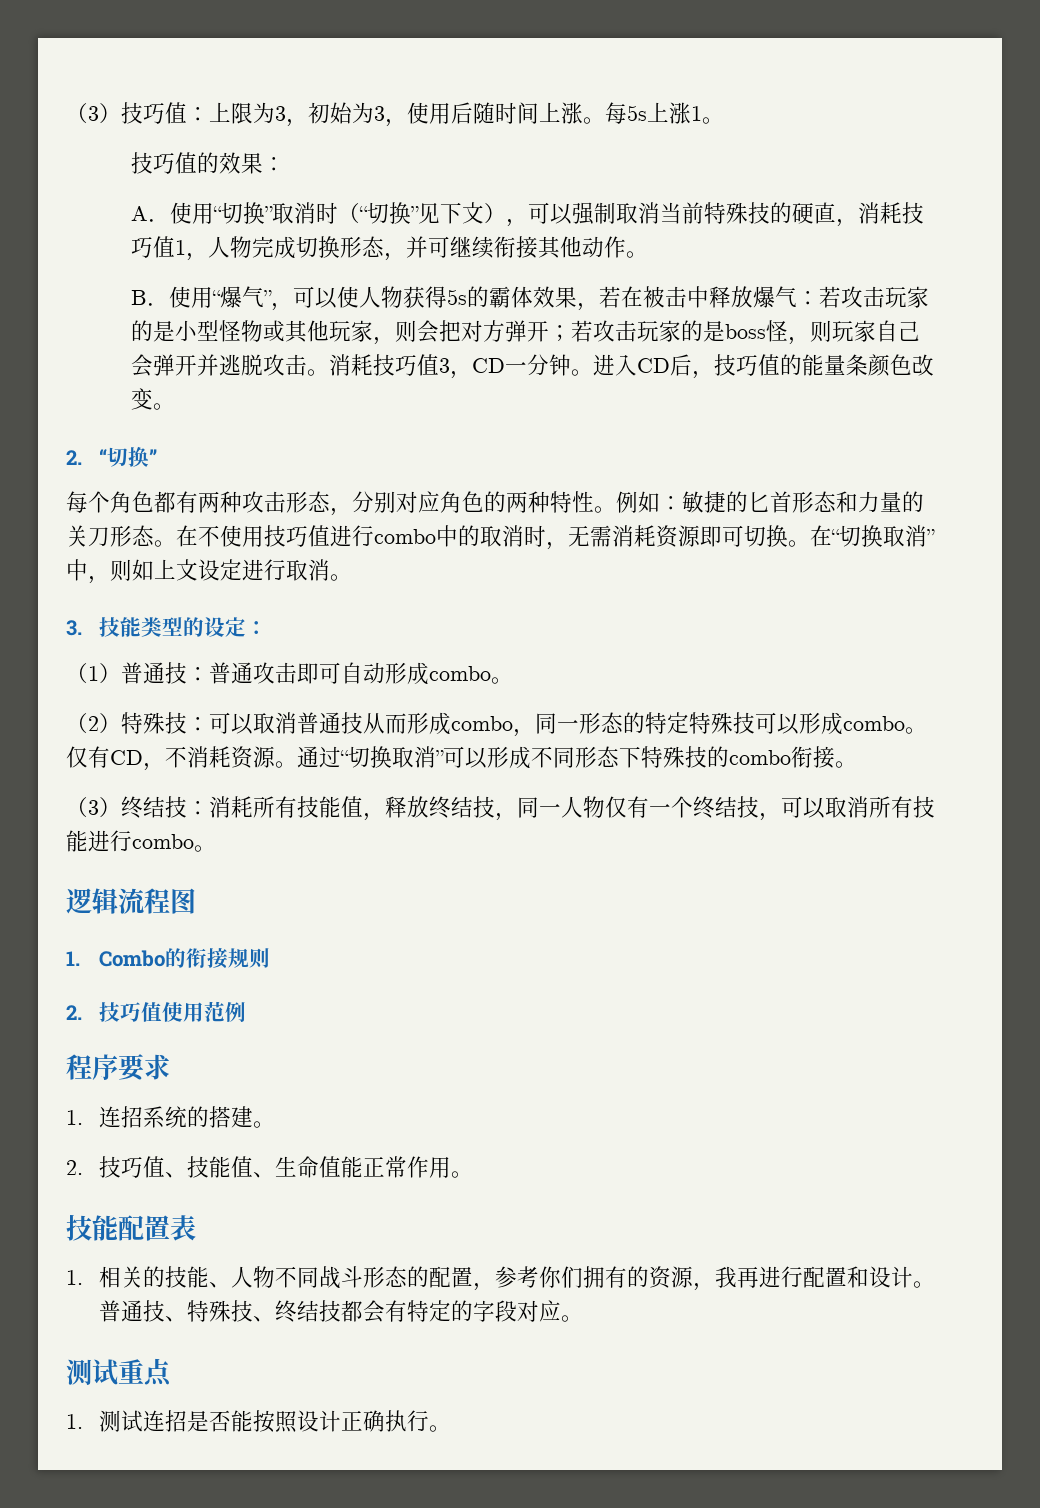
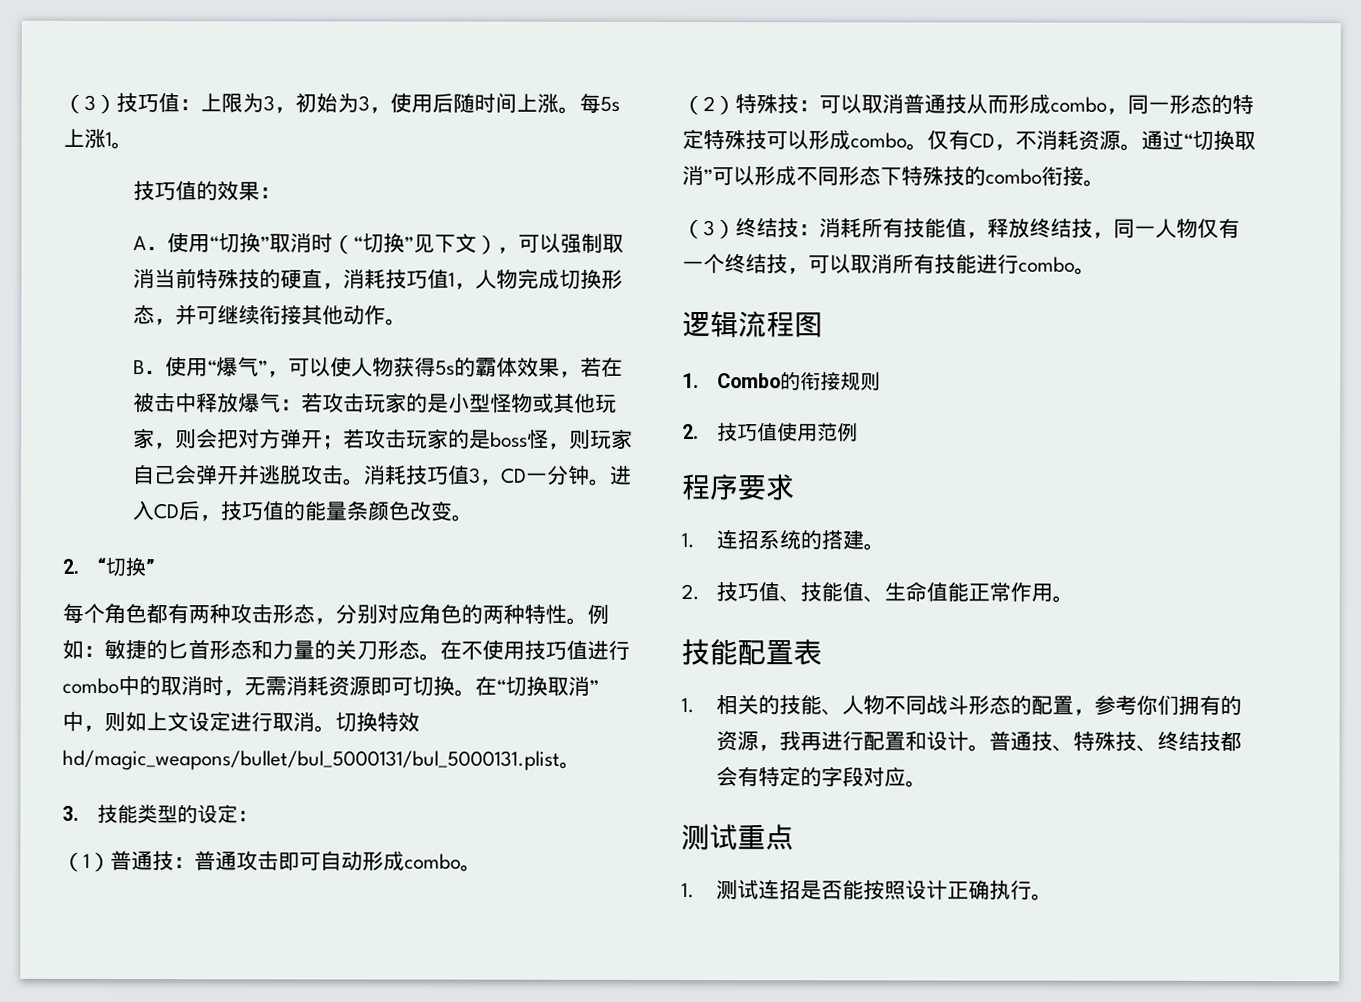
(352, 577) none -> [335,711,420,733] [62,749,581,771] 切换特效hd/magic_weapons/bullet/bul_5000131/bul_5000131.plist。

